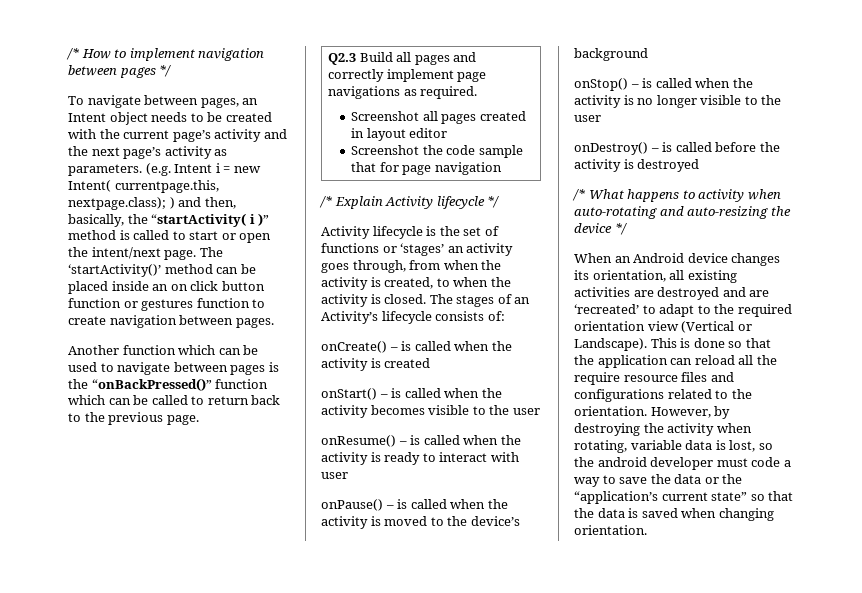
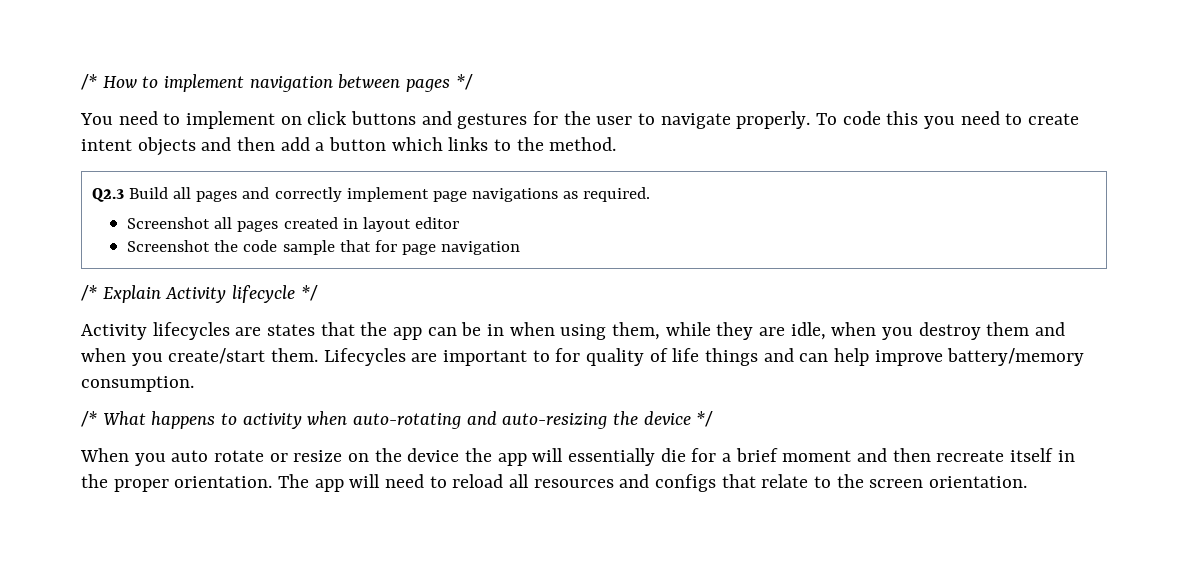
[68,95,259,108] [68,112,272,125] [68,129,287,142] [68,146,228,159] [68,163,261,176] [68,180,219,193] [68,197,236,210] [68,213,270,227] [68,230,272,243] [68,247,223,260] [68,264,256,277] [68,281,265,294] [68,298,266,311] [68,315,274,328] [68,345,259,355] [68,362,279,375] [68,378,269,391] [68,395,281,405] [68,412,199,425] To navigate between pages, an Intent object needs to be created with the current page’s activity and the next page’s activity as parameters. (e.g. Intent i = new Intent( currentpage.this, nextpage.class); ) and then, basically, the “startActivity( i )” method is called to start or open the intent/next page. The ‘startActivity()’ method can be placed inside an on click button function or gestures function to create navigation between pages. // Another function which can be used to navigate between pages is the “onBackPressed()” function which can be called to return back to the previous page. -> [80,111,1080,129] [81,137,617,156] You need to implement on click buttons and gestures for the user to navigate properly. To code this you need to create intent objects and then add a button which links to the method.
[372,226,499,239] [321,243,514,256] [321,260,502,273] [321,277,511,290] [321,294,531,307] [321,311,505,324] [321,341,512,353] [321,358,431,371] [321,388,502,400] [321,405,540,418] [321,435,521,447] [321,452,519,465] [321,472,348,479] [321,499,508,511] [321,516,520,529] [574,48,648,61] [574,78,753,91] [574,95,782,108] [574,115,601,122] [574,142,780,155] [574,159,700,172] lifecycle is the set of functions or ‘stages’ an activity goes through, from when the activity is created, to when the activity is closed. The stages of an Activity’s lifecycle consists of: // onCreate() – is called when the activity is created // onStart() – is called when the activity becomes visible to the user // onResume() – is called when the activity is ready to interact with user // onPause() – is called when the activity is moved to the device’s background // onStop() – is called when the activity is no longer visible to the user // onDestroy() – is called before the activity is destroyed -> [152,322,1066,340] [81,348,1085,366] [81,376,194,392] lifecycles are states that the app can be in when using them, while they are idle, when you destroy them and when you create/start them. Lifecycles are important to for quality of life things and can help improve battery/memory consumption.
[614,253,781,266] [574,270,737,283] [574,287,770,300] [574,304,792,317] [574,321,752,333] [574,338,771,351] [574,355,777,368] [574,372,734,385] [574,389,752,402] [574,406,731,419] [574,423,752,436] [574,440,773,453] [574,457,791,470] [574,474,743,487] [574,491,794,504] [574,508,774,521] an Android device changes its orientation, all existing activities are destroyed and are ‘recreated’ to adapt to the required orientation view (Vertical or Landscape). This is done so that the application can reload all the require resource files and configurations related to the orientation. However, by destroying the activity when rotating, variable data is lost, so the android developer must code a way to save the data or the “application’s current state” so that the data is saved when changing -> [134,448,1075,466] [81,474,924,492] you auto rotate or resize on the device the app will essentially die for a brief moment and then recreate itself in the proper orientation. The app will need to reload all resources and configs that relate to the screen

